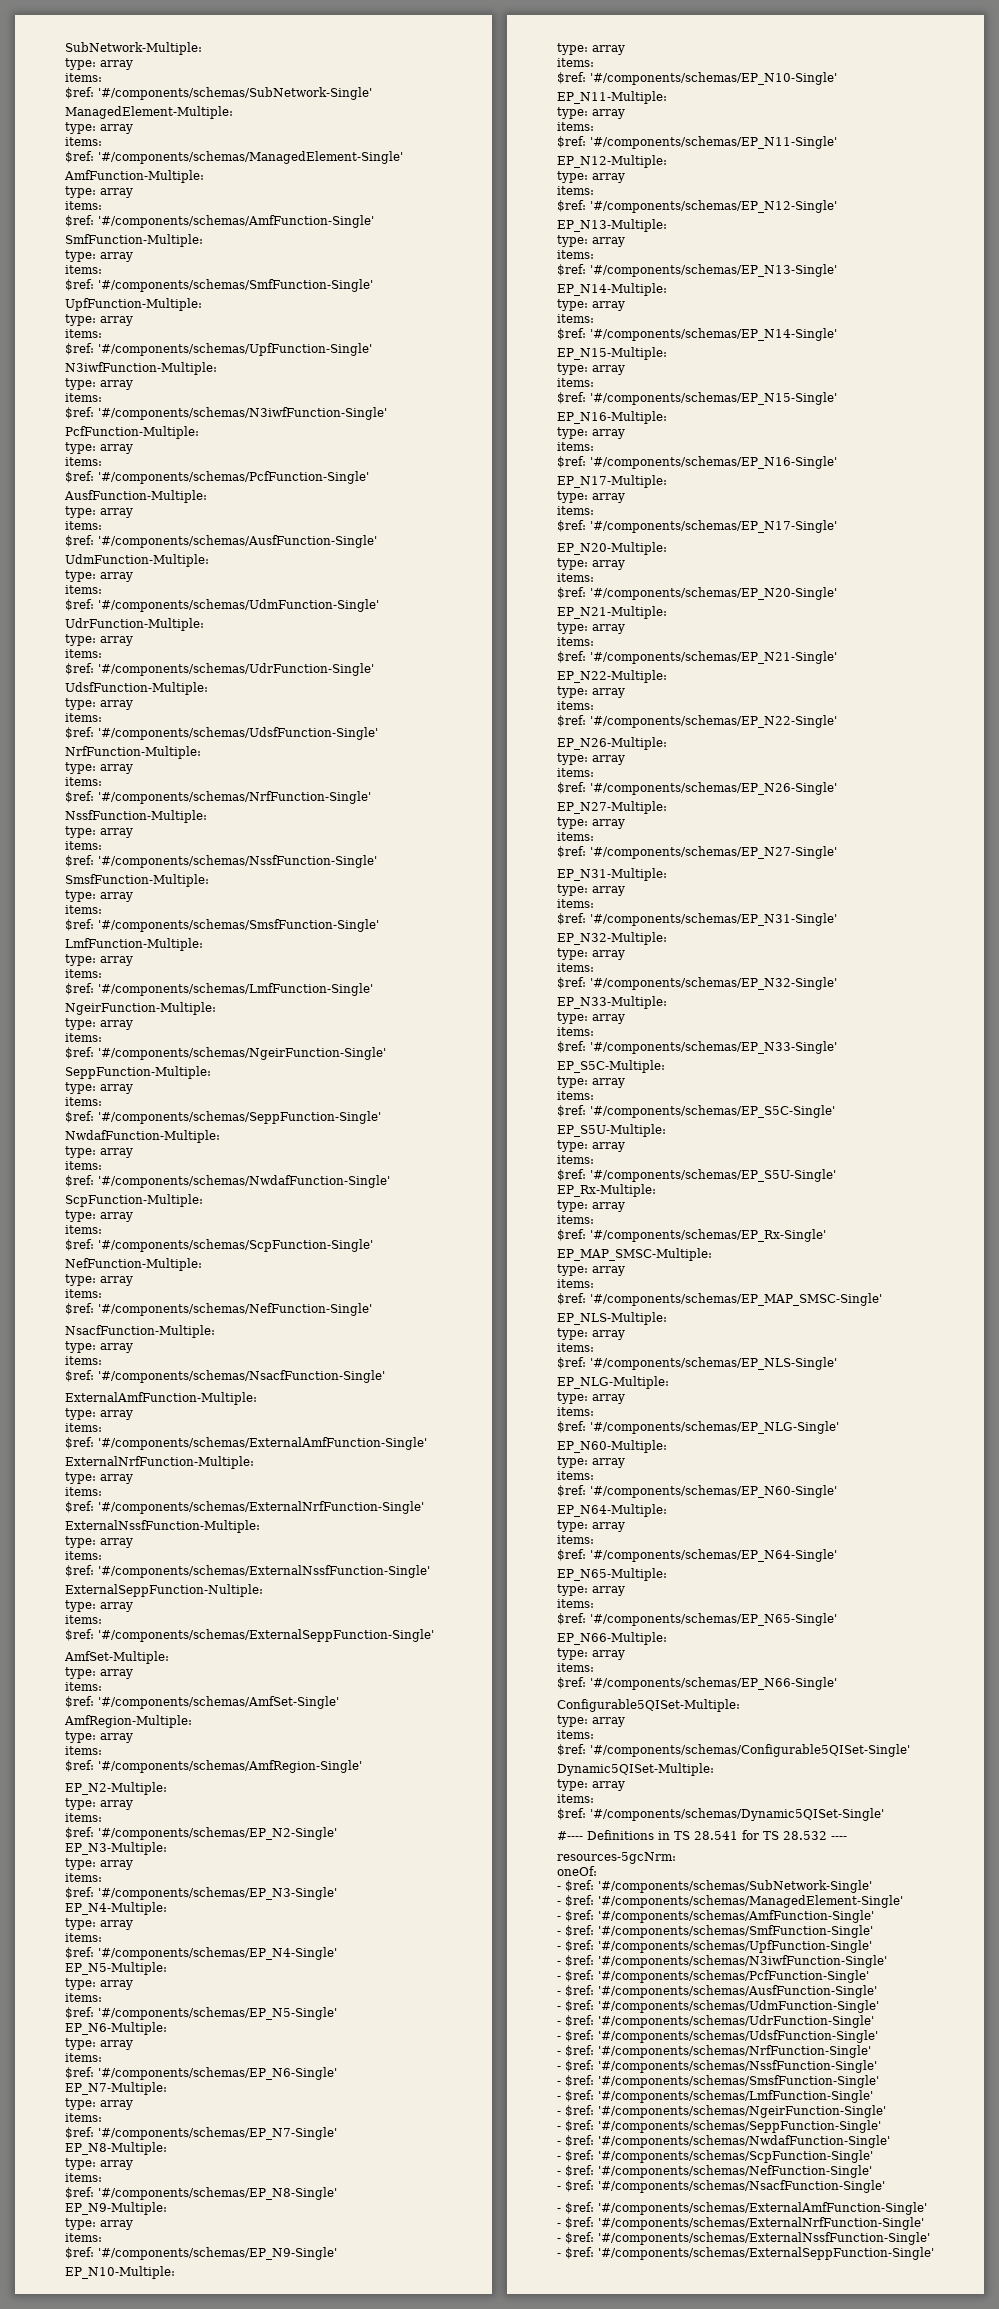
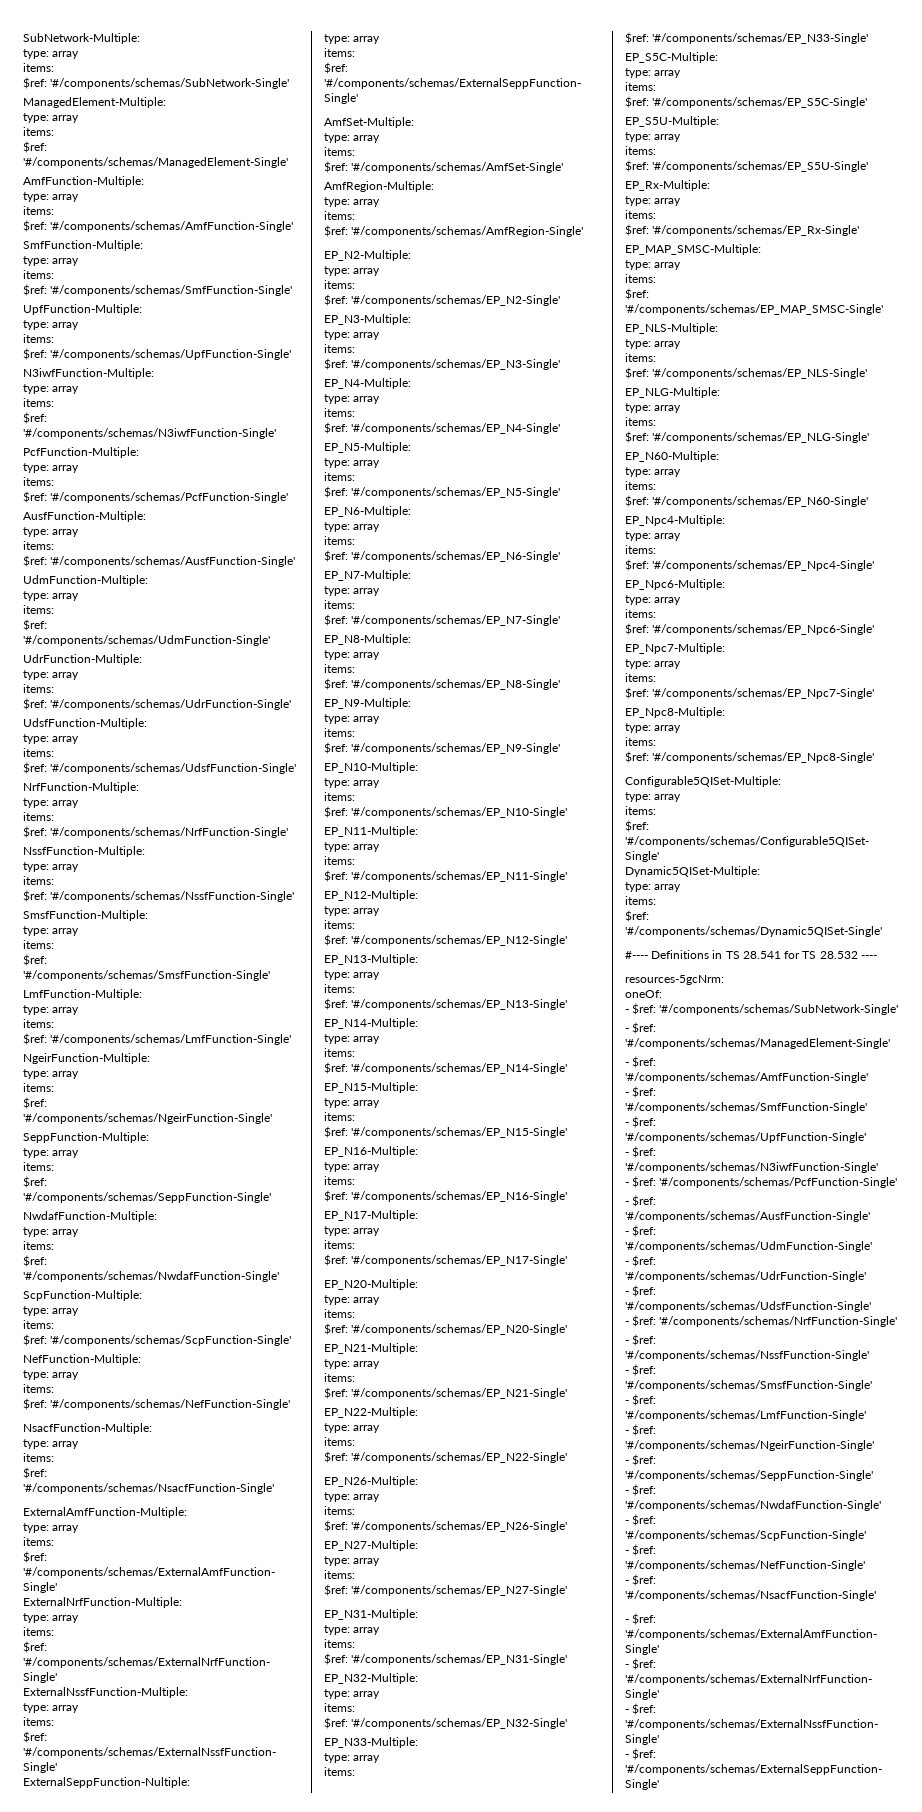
[557,1504,667,1517] [557,1520,625,1532] [557,1535,594,1544] [557,1549,837,1562] [557,1568,667,1581] [557,1584,625,1596] [557,1599,594,1608] [557,1613,837,1626] [557,1632,667,1645] [557,1648,625,1660] [557,1663,594,1672] [557,1677,837,1690] EP_N64-Multiple: // type: array // items: // $ref: '#/components/schemas/EP_N64-Single' // EP_N65-Multiple: // type: array // items: // $ref: '#/components/schemas/EP_N65-Single' // EP_N66-Multiple: // type: array // items: // $ref: '#/components/schemas/EP_N66-Single' -> [625,515,725,526] [625,531,682,541] [625,545,656,554] [625,559,875,571] [625,579,725,590] [625,595,682,605] [625,609,656,618] [625,623,875,635] [625,643,725,654] [625,659,682,669] [625,673,656,682] [625,687,875,699] [625,707,725,718] [625,723,682,733] [625,737,656,746] [625,751,875,763] EP_Npc4-Multiple: // type: array // items: // $ref: '#/components/schemas/EP_Npc4-Single' // EP_Npc6-Multiple: // type: array // items: // $ref: '#/components/schemas/EP_Npc6-Single' // EP_Npc7-Multiple: // type: array // items: // $ref: '#/components/schemas/EP_Npc7-Single' // EP_Npc8-Multiple: // type: array // items: // $ref: '#/components/schemas/EP_Npc8-Single'

